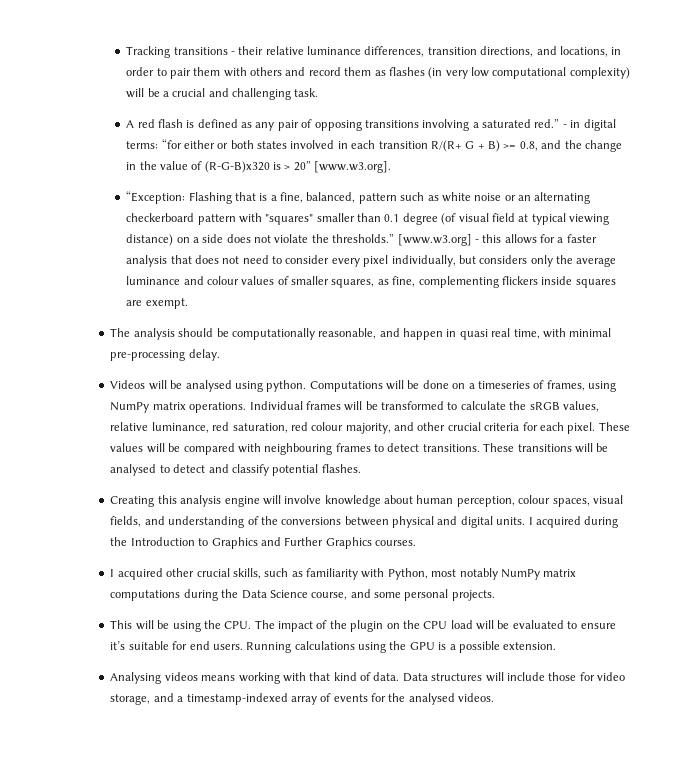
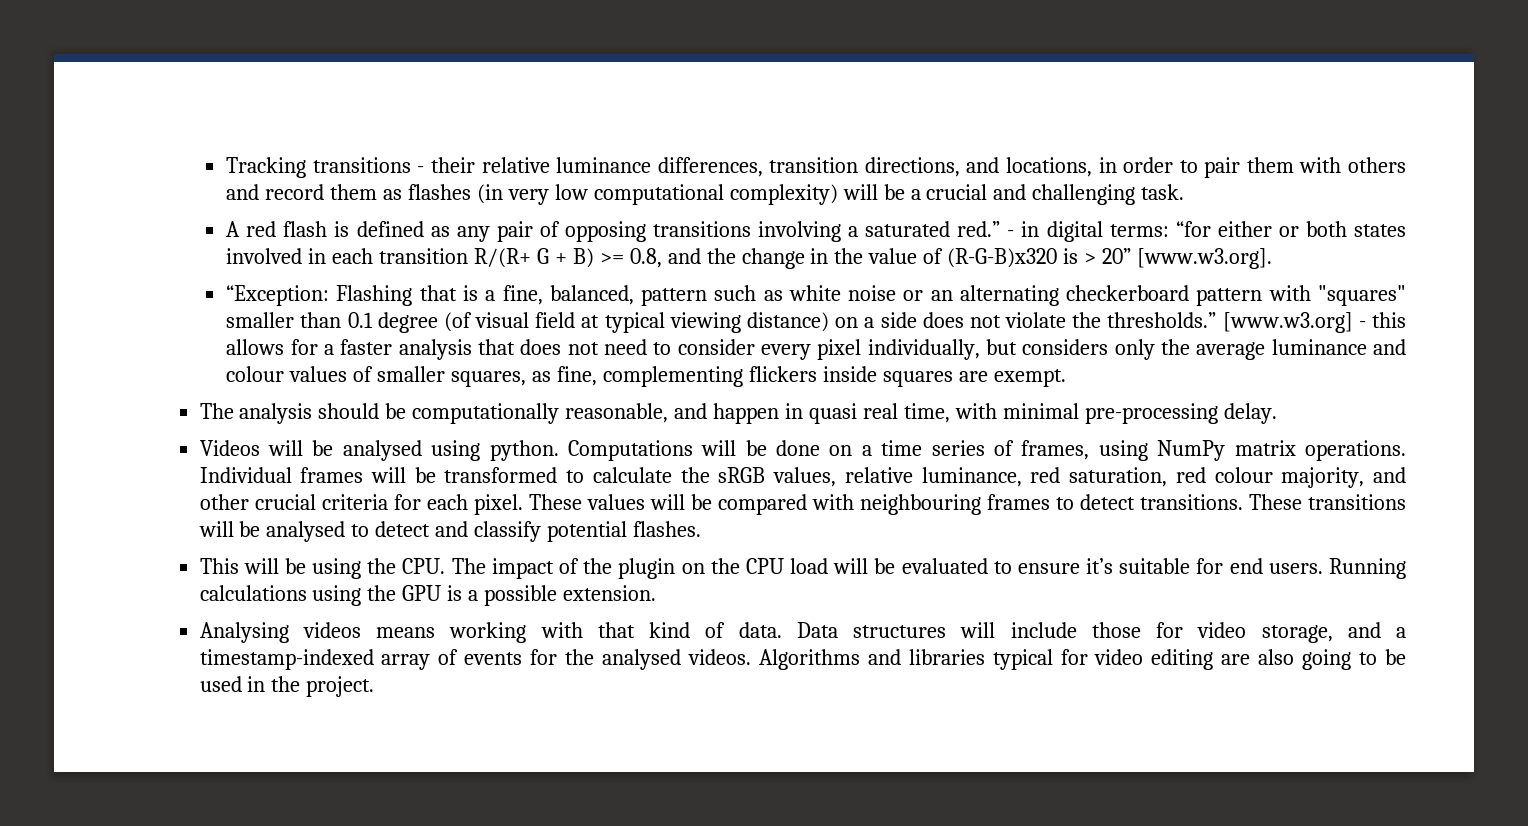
[477,381,530,389] timeseries -> [881,440,985,456] time series
[110,495,623,507] [110,516,619,528] [110,537,417,549] [110,568,577,580] [110,589,495,601] // Creating this analysis engine will involve knowledge about human perception, colour spaces, visual fields, and understanding of the conversions between physical and digital units. I acquired during the Introduction to Graphics and Further Graphics courses. // I acquired other crucial skills, such as familiarity with Python, most notably NumPy matrix computations during the Data Science course, and some personal projects. -> (702, 529) none
(495, 697) none -> [758,649,1407,670] [199,676,375,697] Algorithms and libraries typical for video editing are also going to be used in the project.

